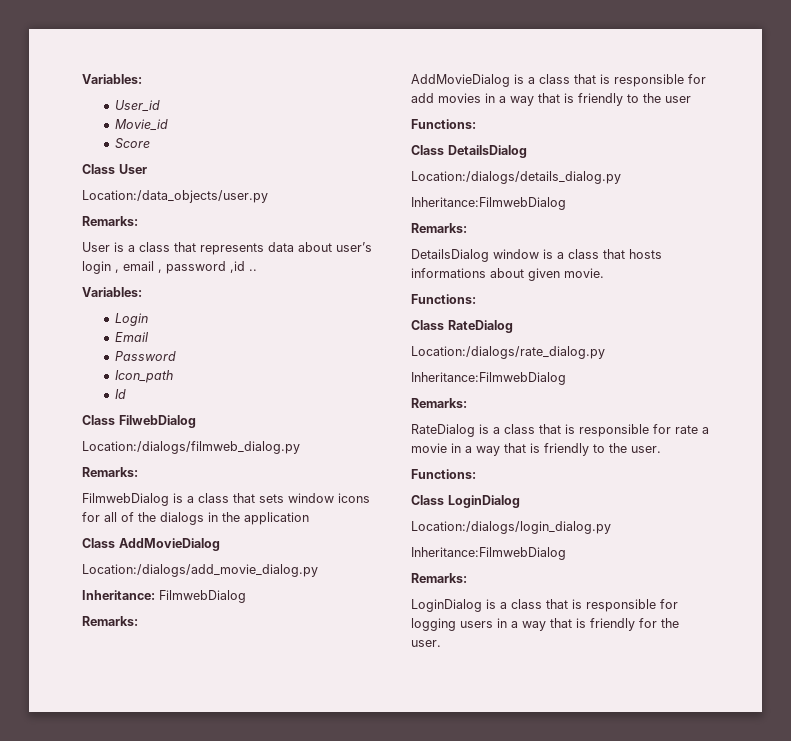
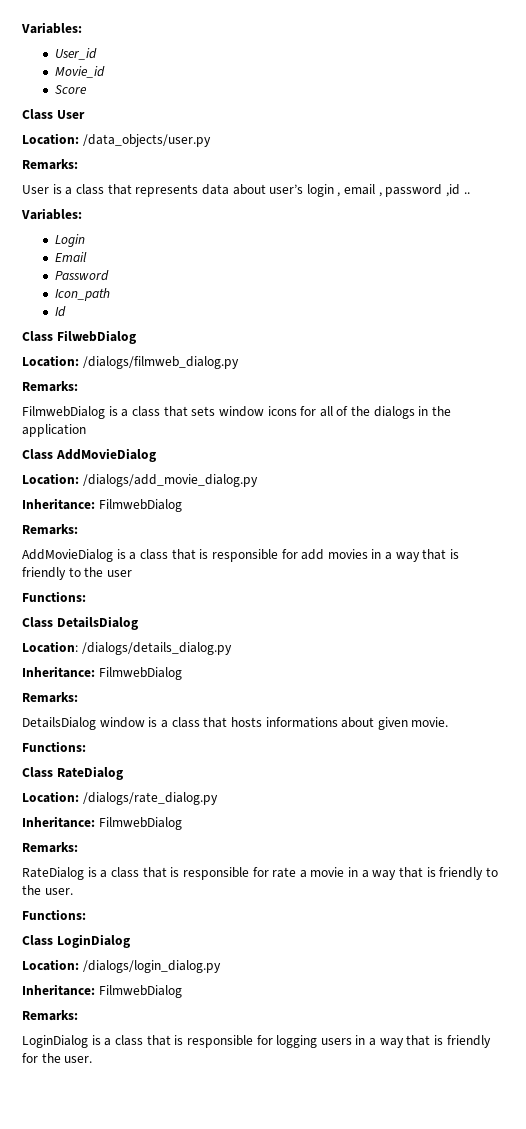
[82,190,268,203] Location:/data_objects/user.py -> [22,133,211,147] Location: /data_objects/user.py
[82,441,300,454] Location:/dialogs/filmweb_dialog.py -> [22,355,239,369] Location: /dialogs/filmweb_dialog.py
[82,564,318,577] Location:/dialogs/add_movie_dialog.py -> [22,473,258,487] Location: /dialogs/add_movie_dialog.py
[411,171,621,184] [411,197,566,210] Location:/dialogs/details_dialog.py // Inheritance:FilmwebDialog -> [22,641,232,655] [22,666,182,680] Location: /dialogs/details_dialog.py // Inheritance: FilmwebDialog
[411,346,605,359] [411,372,566,385] Location:/dialogs/rate_dialog.py // Inheritance:FilmwebDialog -> [22,791,218,805] [22,816,182,830] Location: /dialogs/rate_dialog.py // Inheritance: FilmwebDialog
[411,521,611,534] [411,547,566,560] Location:/dialogs/login_dialog.py // Inheritance:FilmwebDialog -> [22,959,221,973] [22,984,182,998] Location: /dialogs/login_dialog.py // Inheritance: FilmwebDialog

